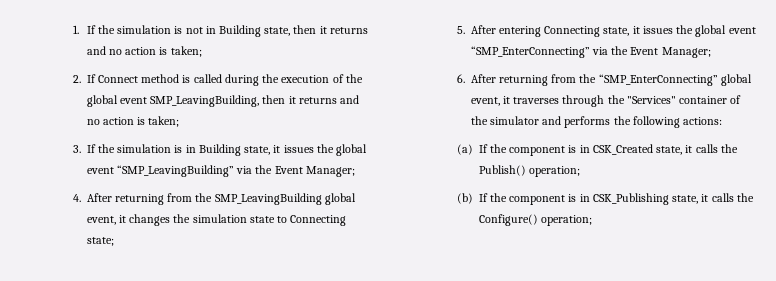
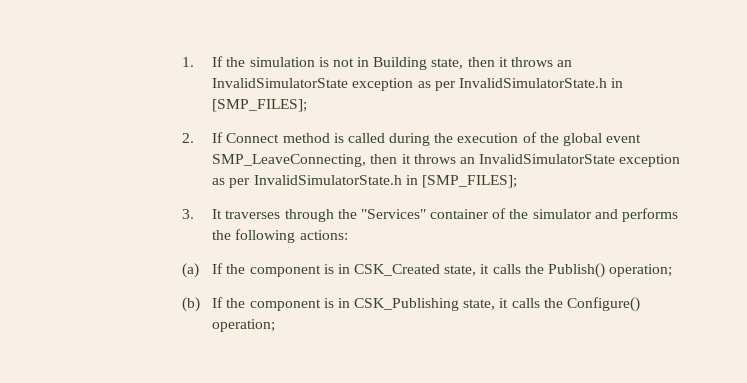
[329,27,368,34] [86,46,202,57] returns and no action is taken; -> [511,57,573,67] [212,78,624,91] [212,99,308,112] throws an InvalidSimulatorState exception as per InvalidSimulatorState.h in [SMP_FILES];
[150,95,360,107] [86,116,180,127] [72,144,368,156] [86,165,355,177] [72,193,356,205] [86,214,347,226] [86,237,114,246] [456,25,756,37] [470,46,711,58] [456,74,752,86] [470,96,510,106] SMP_LeavingBuilding, then it returns and no action is taken; // 3. If the simulation is in Building state, it issues the global event “SMP_LeavingBuilding” via the Event Manager; // 4. After returning from the SMP_LeavingBuilding global event, it changes the simulation state to Connecting state; // 5. After entering Connecting state, it issues the global event “SMP_EnterConnecting” via the Event Manager; // 6. After returning from the “SMP_EnterConnecting” global event, it -> [212,154,681,167] [212,175,517,188] [182,209,223,219] SMP_LeaveConnecting, then it throws an InvalidSimulatorState exception as per InvalidSimulatorState.h in [SMP_FILES]; // 3. It

